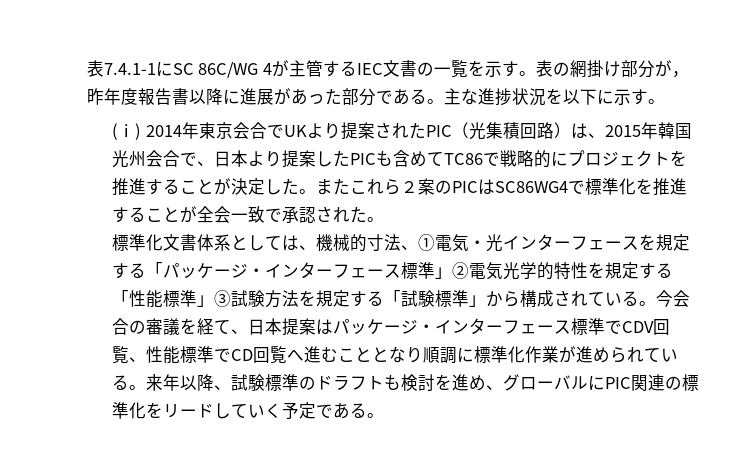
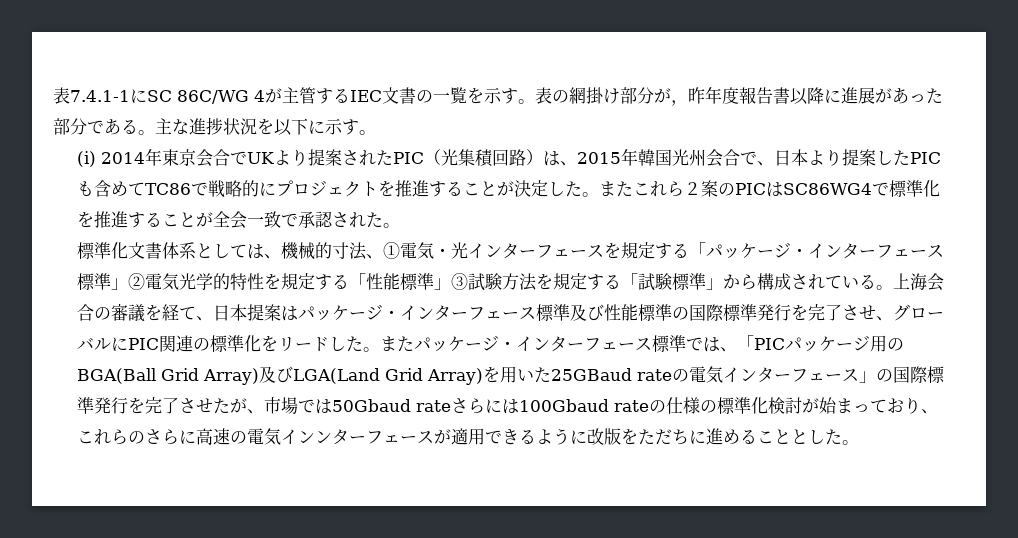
[656,290,674,307] 今 -> [892,273,927,291] 上海
[605,319,671,335] [112,346,679,364] [112,374,487,391] でCDV回覧、性能標準でCD回覧へ進むこととなり順調に標準化作業が進められている。来年以降、試験標準のドラフトも検討を進め -> [569,304,876,321] 及び性能標準の国際標準発行を完了させ
[231,402,368,419] ていく予定である -> [345,335,904,352] [76,366,945,385] [76,397,938,414] [76,428,842,445] た。またパッケージ・インターフェース標準では、「PICパッケージ用のBGA(Ball Grid Array)及びLGA(Land Grid Array)を用いた25GBaud rateの電気インターフェース」の国際標準発行を完了させたが、市場では50Gbaud rateさらには100Gbaud rateの仕様の標準化検討が始まっており、これらのさらに高速の電気インンターフェースが適用できるように改版をただちに進めることとした

